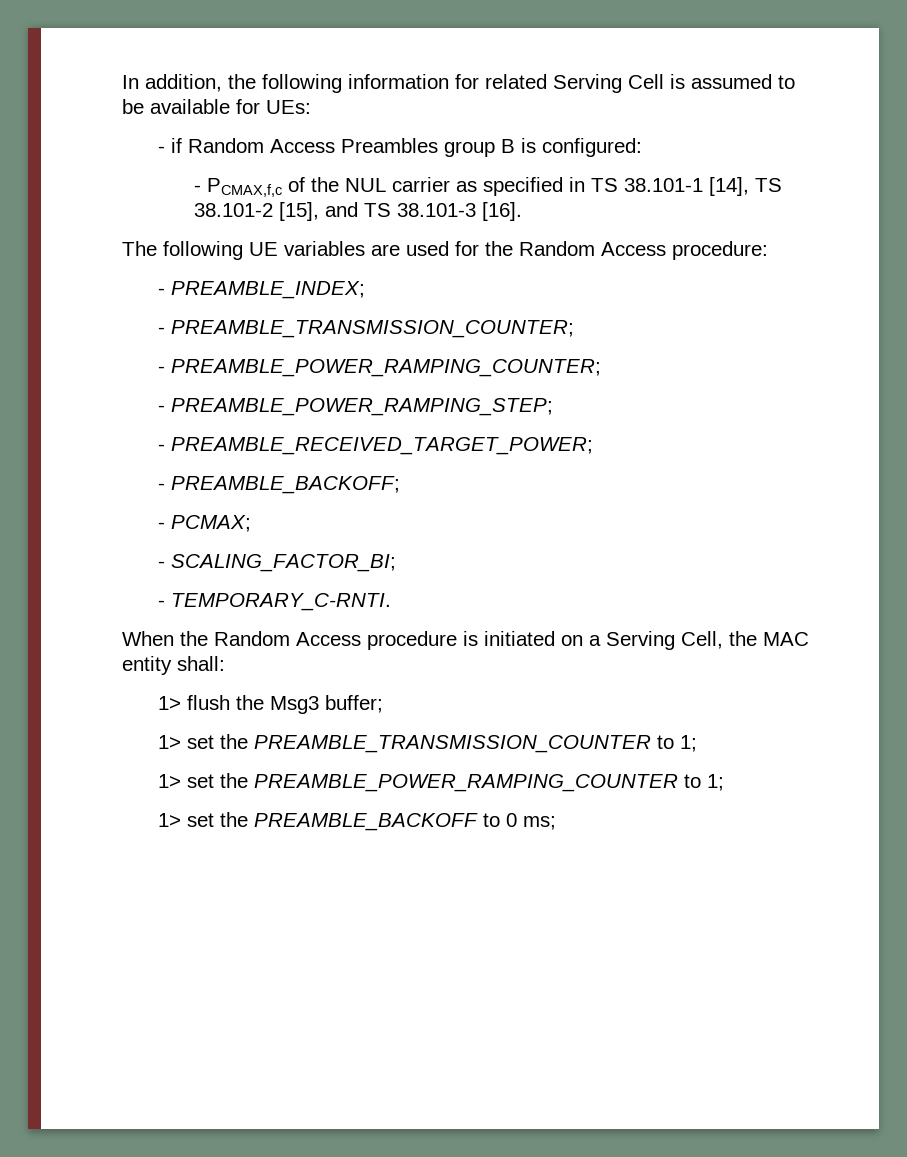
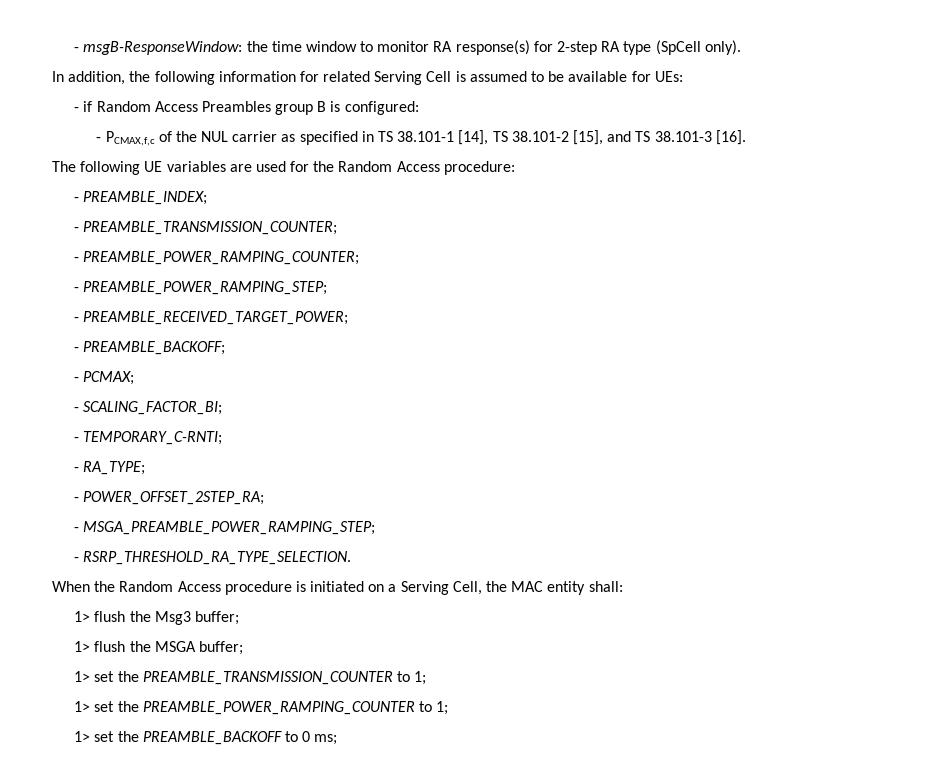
(122, 82) none -> [74,40,741,55] - msgB-ResponseWindow: the time window to monitor RA response(s) for 2-step RA type (SpCell only). //
[170,593,391,611] TEMPORARY_C-RNTI. -> [83,431,223,445] [74,461,146,475] [74,491,265,505] [74,521,376,535] [74,551,352,565] TEMPORARY_C-RNTI; // - RA_TYPE; // - POWER_OFFSET_2STEP_RA; // - MSGA_PREAMBLE_POWER_RAMPING_STEP; // - RSRP_THRESHOLD_RA_TYPE_SELECTION.
(383, 704) none -> [74,641,243,655] // 1> flush the MSGA buffer;

